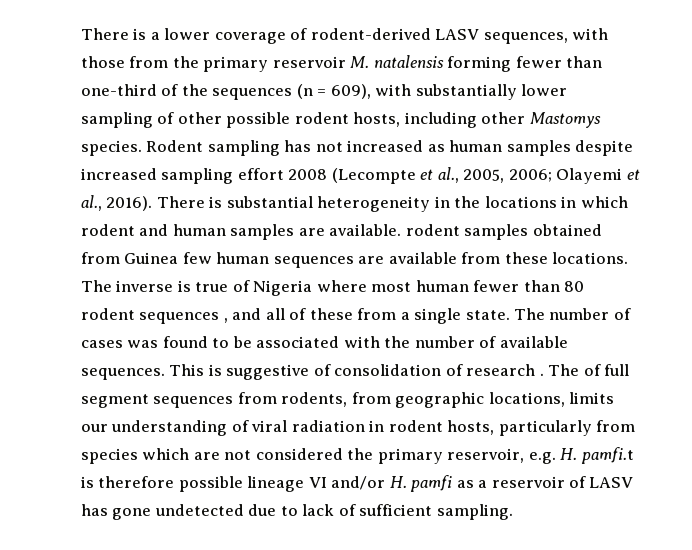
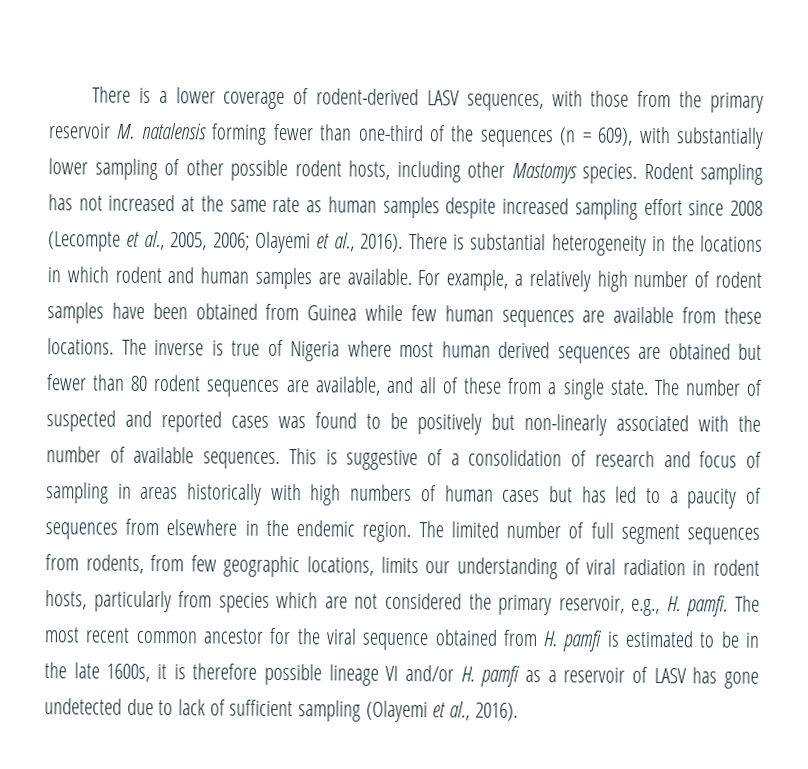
(424, 146) none -> [181,195,301,213] at the same rate
(284, 174) none -> [688,200,725,216] since
[405,224,529,240] rodent samples -> [417,269,762,292] [47,302,188,324] For example, a relatively high number of rodent samples have been
(179, 258) none -> [365,304,404,321] while
(469, 286) none -> [498,341,762,364] derived sequences are obtained but
[223,318,228,323] , -> [285,376,381,396] are available,
(631, 314) none -> [46,410,222,433] suspected and reported
(252, 342) none -> [417,413,607,436] positively but non-linearly
(331, 370) none -> [450,453,460,466] a
[539,364,580,376] . The -> [663,451,762,468] [46,482,762,509] [45,518,562,543] and focus of sampling in areas historically with high numbers of human cases but has led to a paucity of sequences from elsewhere in the endemic region. The limited number
(391, 398) none -> [190,555,217,572] few
[528,447,634,464] e.g. H. pamfi.t -> [631,595,760,617] [44,627,760,652] [44,662,167,682] e.g., H. pamfi. The most recent common ancestor for the viral sequence obtained from H. pamfi is estimated to be in the late 1600s, it
[436,504,513,520] sampling. -> [298,700,518,723] sampling (Olayemi et al., 2016).

